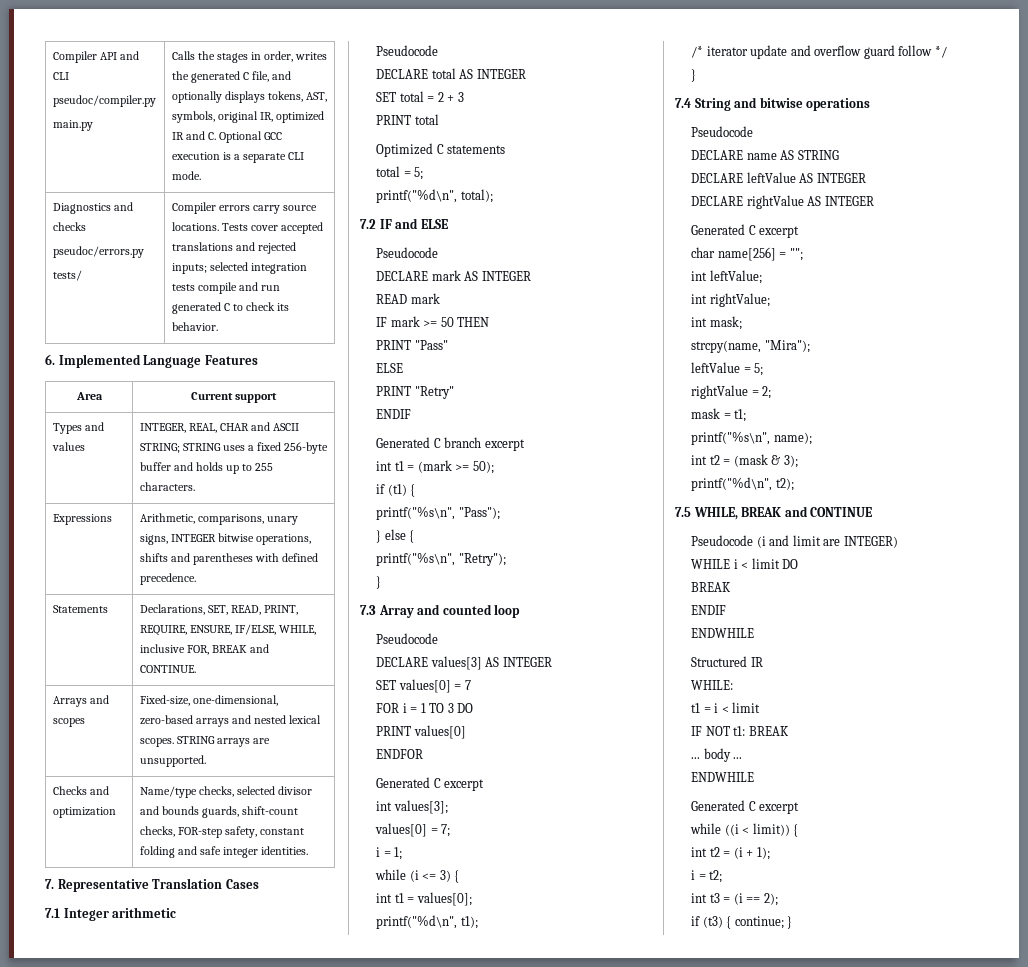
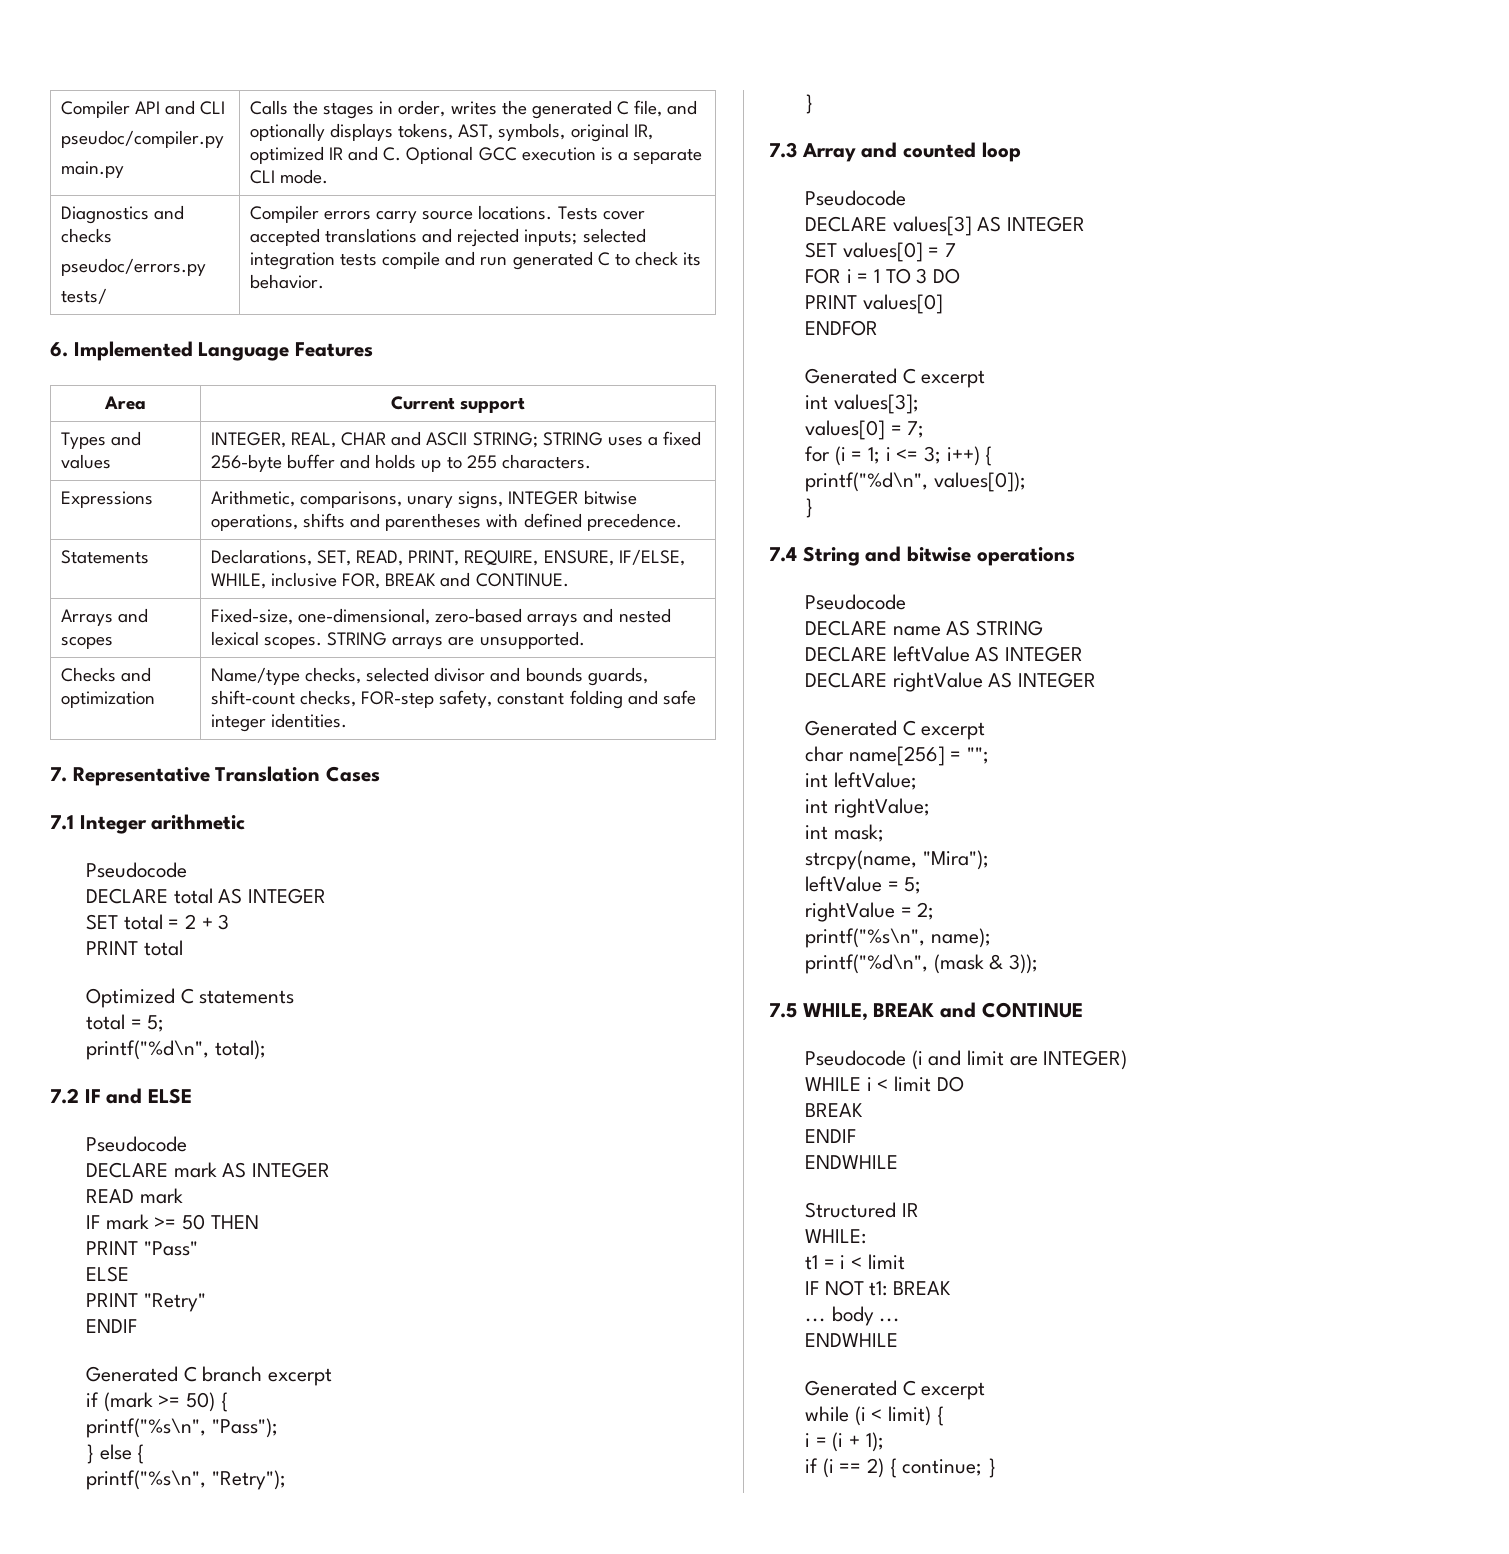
[376,460,494,474] [376,484,407,496] int t1 = (mark >= 50); // if (t1) -> [85,1392,215,1412] if (mark >= 50)
[376,847,381,857] i -> [804,446,846,466] for (i
[375,869,460,883] [376,892,472,906] [376,915,478,929] [691,45,947,59] // while (i <= 3) { // int t1 = values[0]; // printf("%d\n", t1); // /* iterator update and overflow guard follow */ -> [885,446,993,466] [804,472,1026,492] i <= 3; i++) { // printf("%d\n", values[0]);
[691,408,747,422] // mask = t1; -> (935, 911) none
[691,454,798,468] [691,477,794,491] int t2 = (mask & 3); // printf("%d\n", t2); -> [804,954,1038,974] printf("%d\n", (mask & 3));
[724,823,799,837] [691,847,720,857] ((i < limit)) { // int t2 -> [854,1406,944,1426] [804,1433,810,1447] (i < limit) { // i
[691,870,723,883] [691,893,778,906] [691,916,723,928] i = t2; // int t3 = (i == 2); // if (t3) -> [804,1458,884,1478] if (i == 2)

